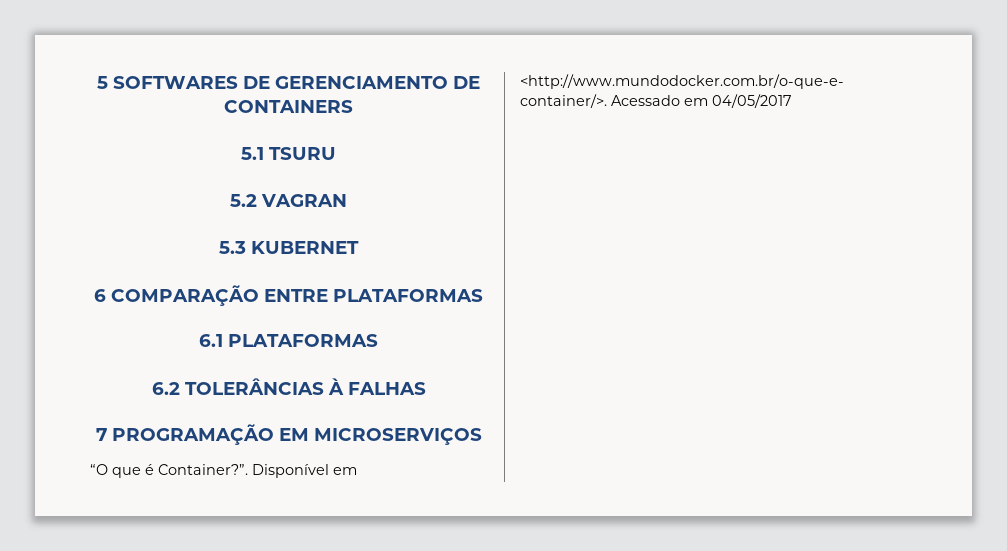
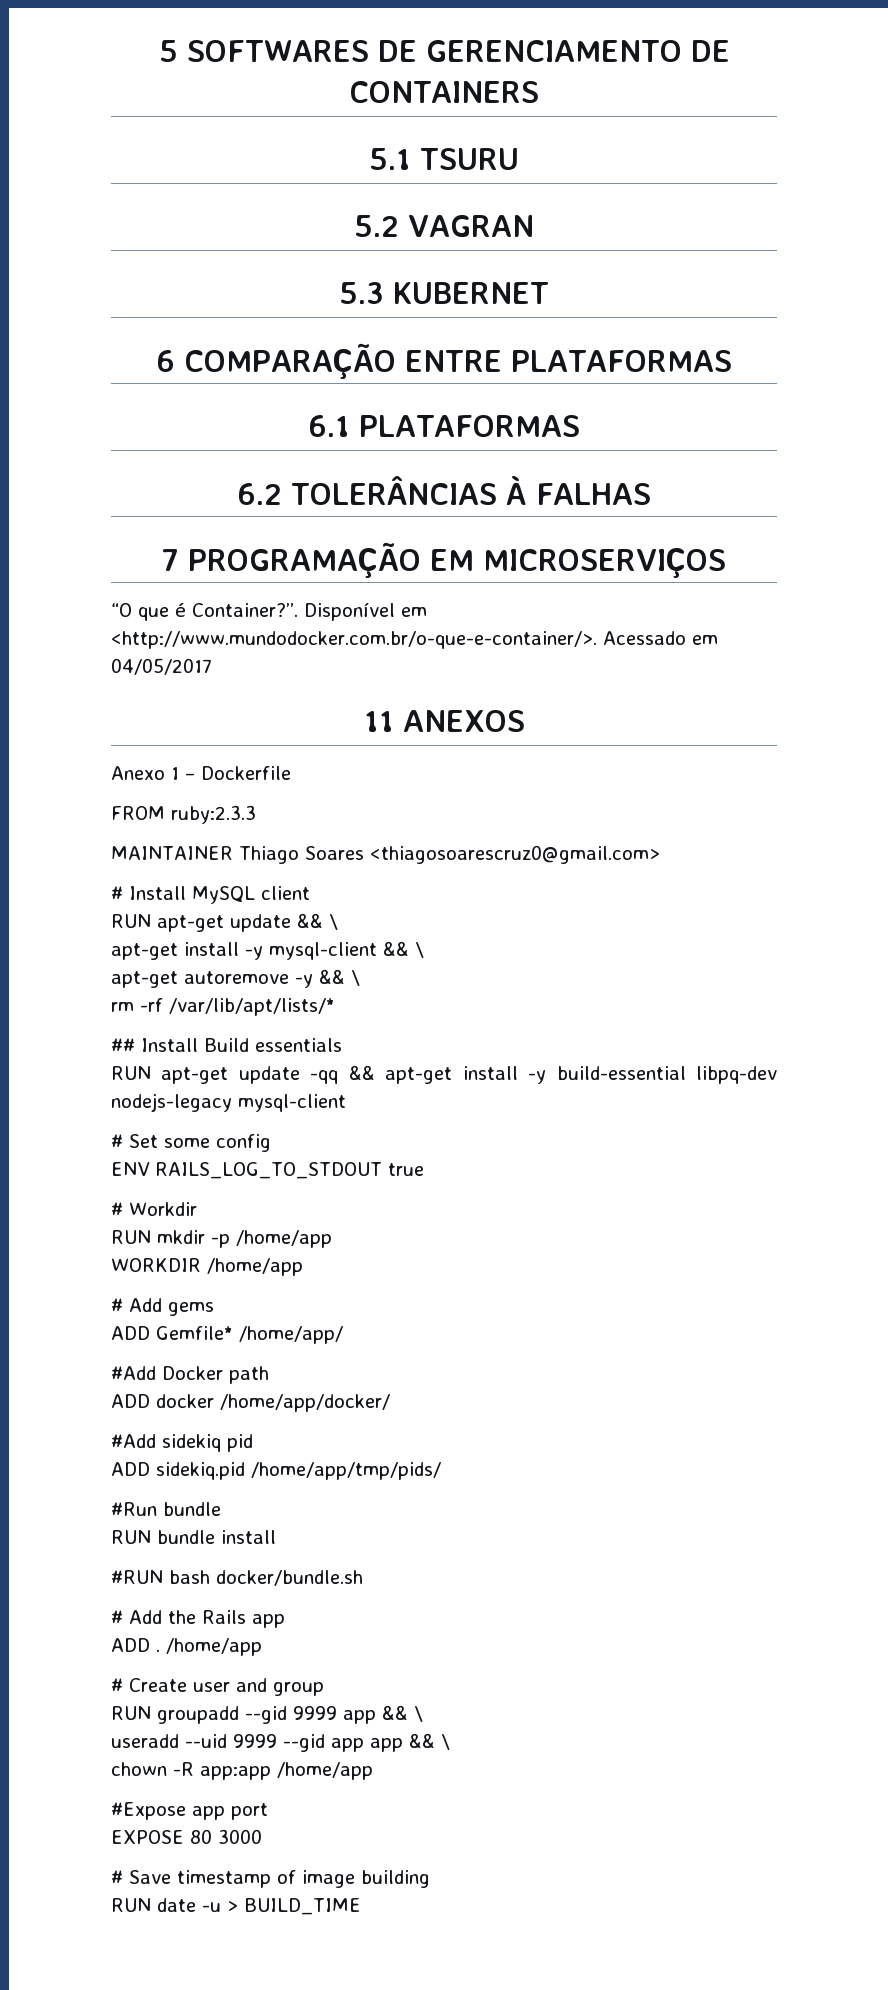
(792, 101) none -> [363,710,525,732] [111,766,291,780] [111,805,256,824] [111,845,660,864] [111,886,310,904] [111,913,338,932] [111,941,424,960] [111,969,360,988] [111,998,335,1016] [111,1038,342,1052] [111,1065,778,1084] [111,1093,346,1112] [111,1134,271,1152] [111,1162,424,1179] [111,1202,197,1216] [111,1230,332,1248] [111,1258,303,1276] [111,1298,214,1316] [111,1326,343,1344] [111,1366,269,1384] [111,1394,390,1412] [111,1434,253,1452] [111,1462,441,1480] [111,1502,221,1516] [111,1530,276,1544] [111,1570,363,1586] [111,1610,285,1628] [111,1638,262,1656] [111,1678,324,1696] [111,1705,423,1724] [111,1733,450,1752] [111,1762,373,1780] [111,1802,268,1820] [111,1829,262,1844] [111,1870,430,1888] [111,1898,361,1915] // 11 ANEXOS // Anexo 1 – Dockerfile // FROM ruby:2.3.3 // MAINTAINER Thiago Soares <thiagosoarescruz0@gmail.com> // # Install MySQL client // RUN apt-get update && \ // apt-get install -y mysql-client && \ // apt-get autoremove -y && \ // rm -rf /var/lib/apt/lists/* // ## Install Build essentials // RUN apt-get update -qq && apt-get install -y build-essential libpq-dev nodejs-legacy mysql-client // # Set some config // ENV RAILS_LOG_TO_STDOUT true // # Workdir // RUN mkdir -p /home/app // WORKDIR /home/app // # Add gems // ADD Gemfile* /home/app/ // #Add Docker path // ADD docker /home/app/docker/ // #Add sidekiq pid // ADD sidekiq.pid /home/app/tmp/pids/ // #Run bundle // RUN bundle install // #RUN bash docker/bundle.sh // # Add the Rails app // ADD . /home/app // # Create user and group // RUN groupadd --gid 9999 app && \ // useradd --uid 9999 --gid app app && \ // chown -R app:app /home/app // #Expose app port // EXPOSE 80 3000 // # Save timestamp of image building // RUN date -u > BUILD_TIME

